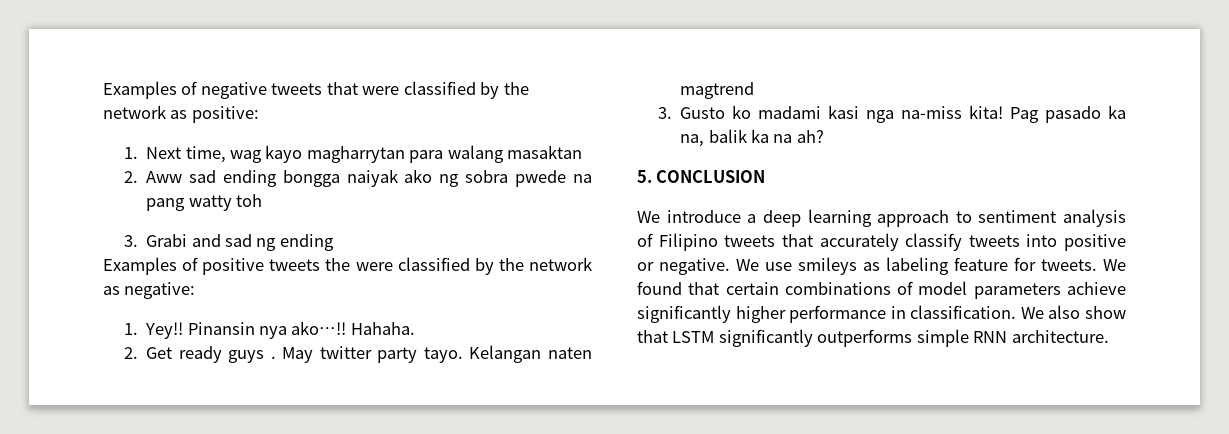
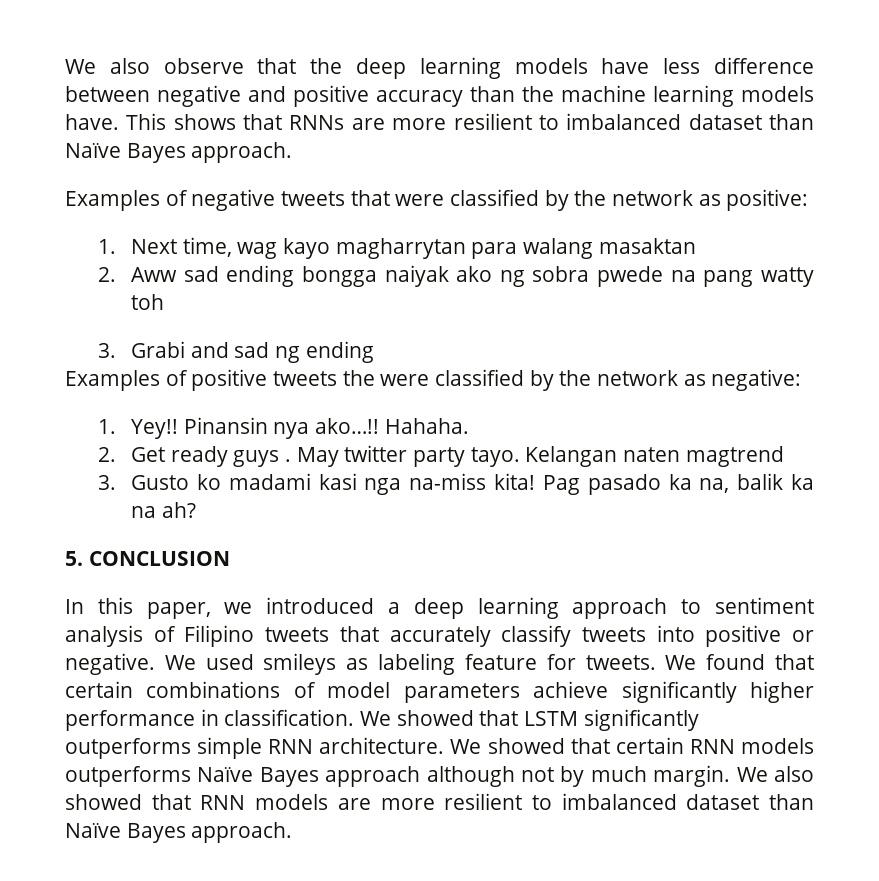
(103, 90) none -> [65,57,814,79] [65,85,814,107] [65,113,815,130] [65,142,293,163] We also observe that the deep learning models have less difference between negative and positive accuracy than the machine learning models have. This shows that RNNs are more resilient to imbalanced dataset than Naïve Bayes approach. //
[637,210,741,223] We introduce -> [65,597,375,619] In this paper, we introduced
[765,262,792,271] use -> [205,654,254,670] used
[1048,305,1126,319] also show -> [396,710,474,726] showed
(1109, 336) none -> [450,737,814,754] [65,765,814,787] [65,793,814,810] [65,822,293,843] We showed that certain RNN models outperforms Naïve Bayes approach although not by much margin. We also showed that RNN models are more resilient to imbalanced dataset than Naïve Bayes approach.

